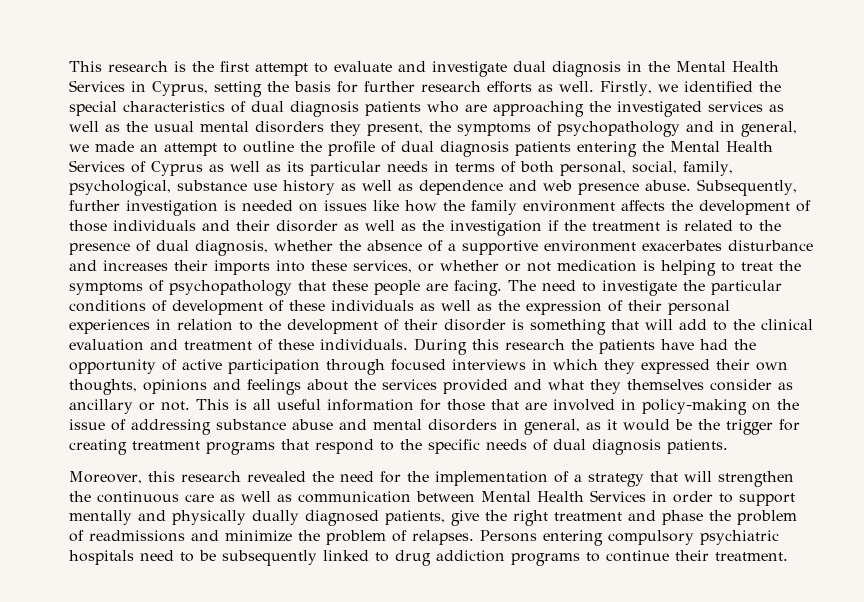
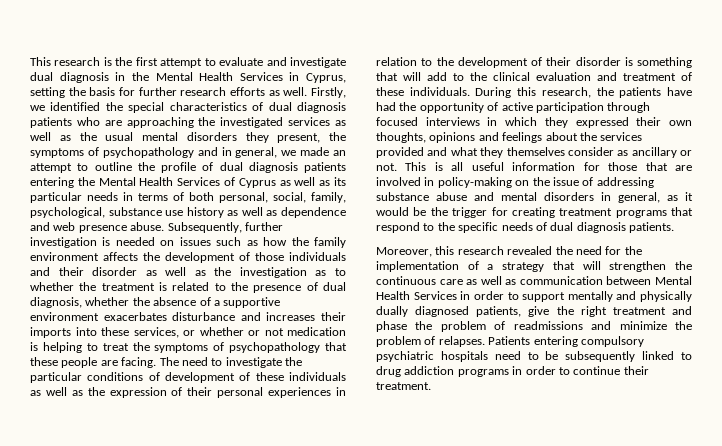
[373,200,399,211] like -> [216,237,258,246] such as
[548,220,559,231] if -> [315,268,346,276] [30,282,74,291] as to whether
[505,339,565,350] research -> [541,87,591,98] research,
[480,530,537,542] Persons -> [488,336,531,345] Patients
(580, 559) none -> [512,366,556,375] in order

